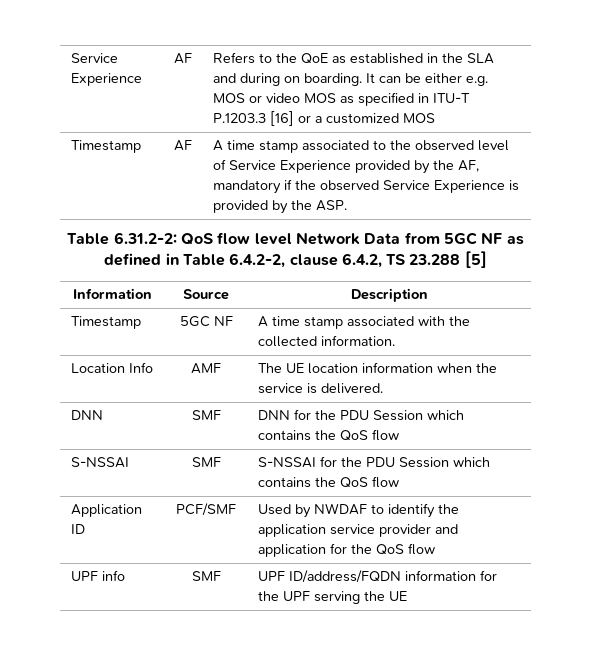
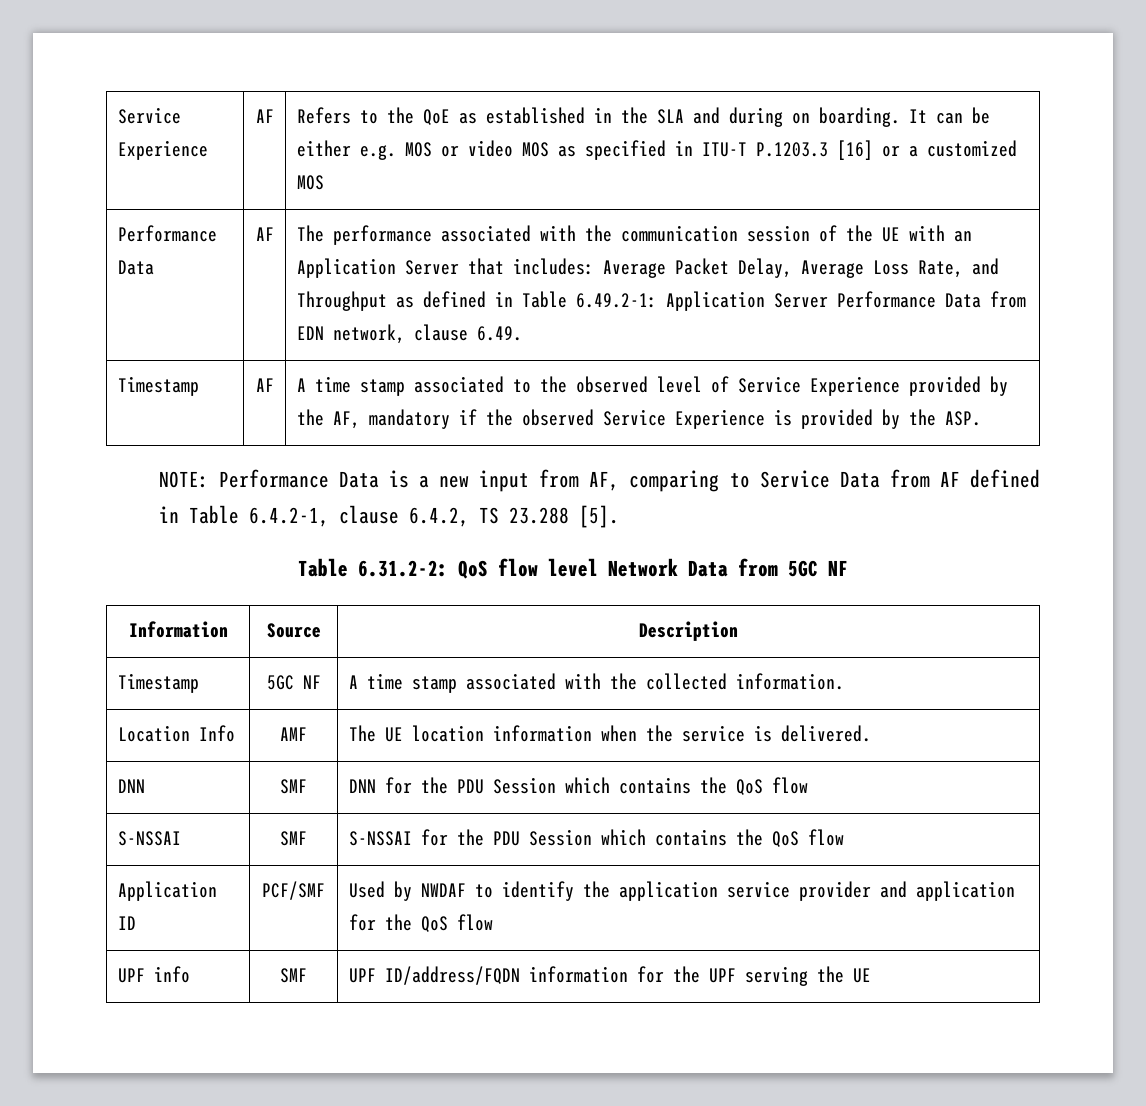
(435, 118) none -> [117,225,217,242] [117,260,154,275] [255,227,274,241] [296,225,972,245] [296,258,999,278] [296,291,1026,311] [296,324,522,344] // Performance Data | AF | The performance associated with the communication session of the UE with an Application Server that includes: Average Packet Delay, Average Loss Rate, and Throughput as defined in Table 6.49.2-1: Application Server Performance Data from EDN network, clause 6.49.
(347, 205) none -> [158,469,1040,492] [158,505,619,528] // NOTE: Performance Data is a new input from AF, comparing to Service Data from AF defined in Table 6.4.2-1, clause 6.4.2, TS 23.288 [5].
[506,235,524,245] [104,251,487,268] as defined in Table 6.4.2-2, clause 6.4.2, TS 23.288 [5] -> (848, 568) none

